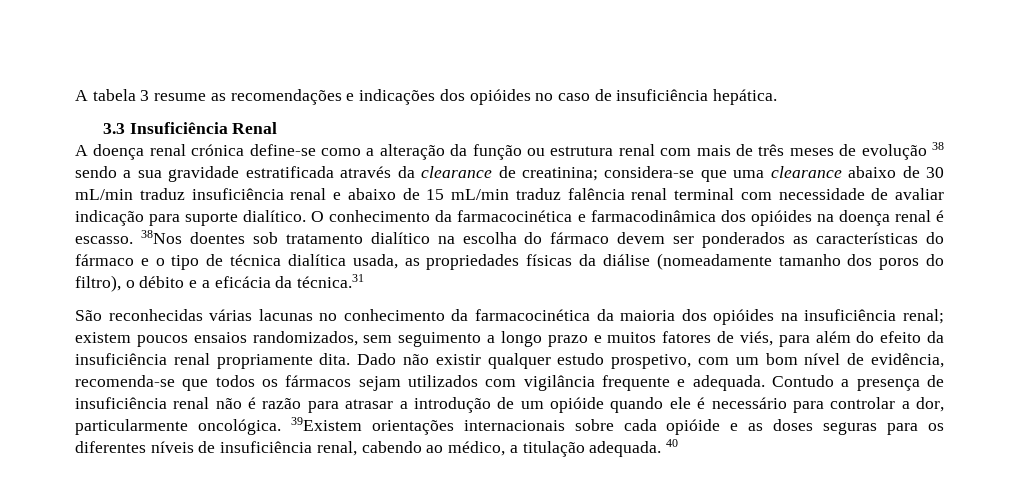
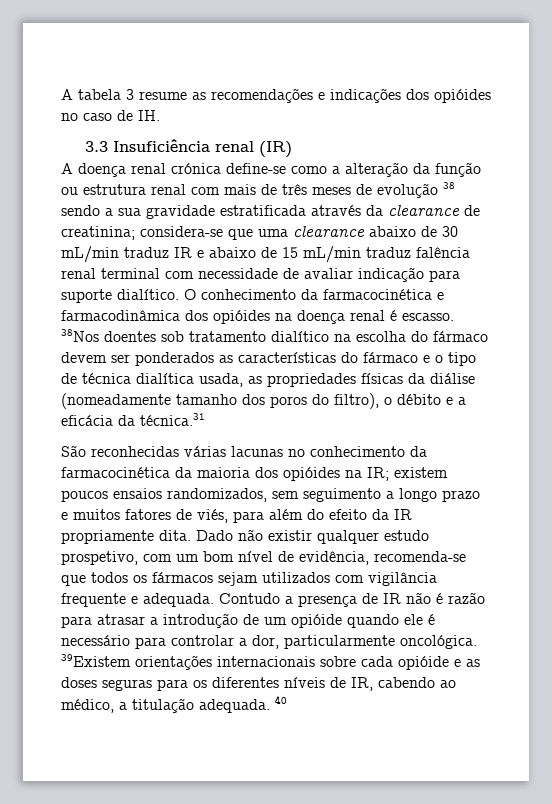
[616,89,778,105] insuficiência hepática. -> [138,110,160,121] IH.
[232,122,278,134] Renal -> [214,141,292,158] renal (IR)
[191,188,327,200] insuficiência renal -> [174,247,192,258] IR
[804,309,944,324] insuficiência renal; -> [367,467,389,481] IR;
[75,353,210,365] insuficiência renal -> [394,509,412,520] IR
[75,397,210,409] insuficiência renal -> [383,593,401,604] IR
[220,441,357,456] insuficiência renal, -> [351,677,373,691] IR,

